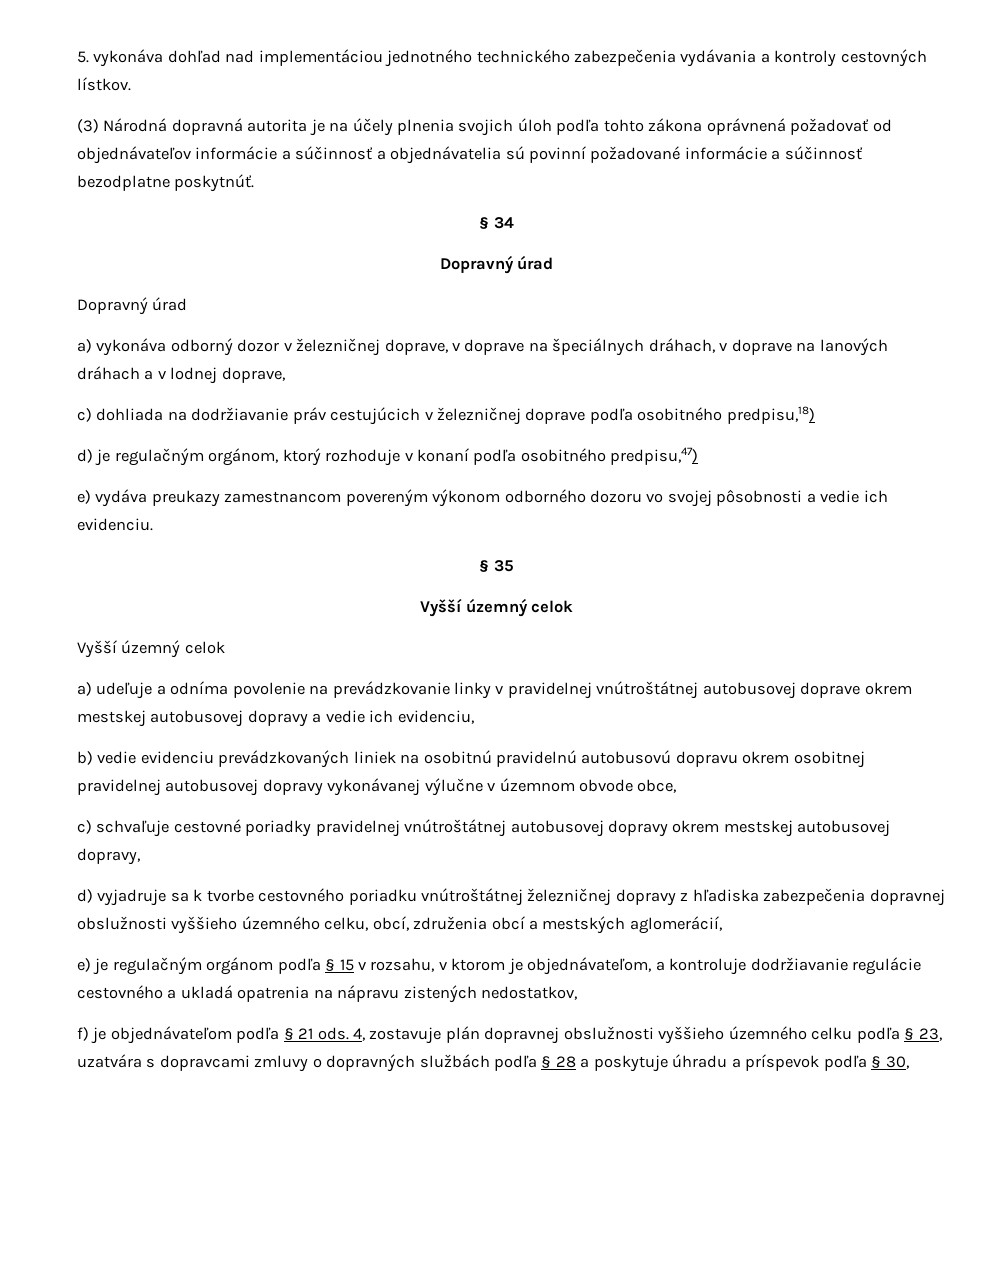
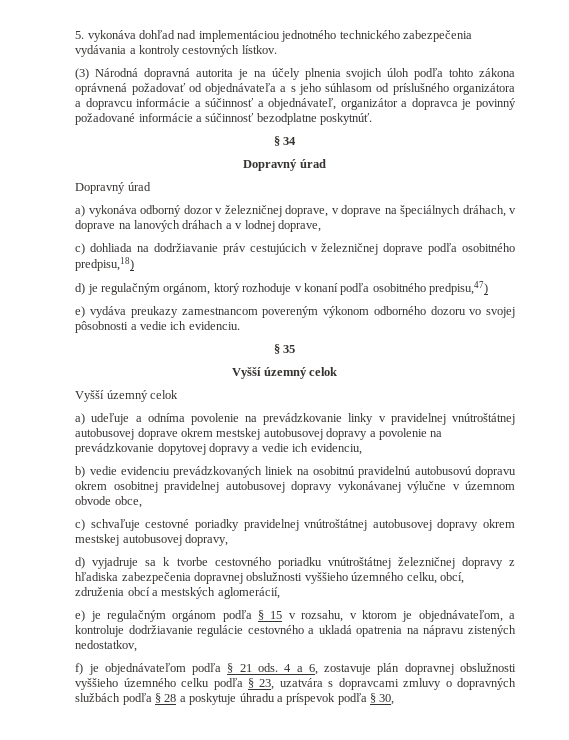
[76,146,586,164] objednávateľov informácie a súčinnosť a objednávatelia sú povinní -> [205,83,515,95] [75,98,516,110] objednávateľa a s jeho súhlasom od príslušného organizátora a dopravcu informácie a súčinnosť a objednávateľ, organizátor a dopravca je povinný
(322, 718) none -> [378,428,443,440] [75,443,259,455] povolenie na prevádzkovanie dopytovej dopravy a
[352,1028,365,1041] 4, -> [284,664,318,675] 4 a 6,

